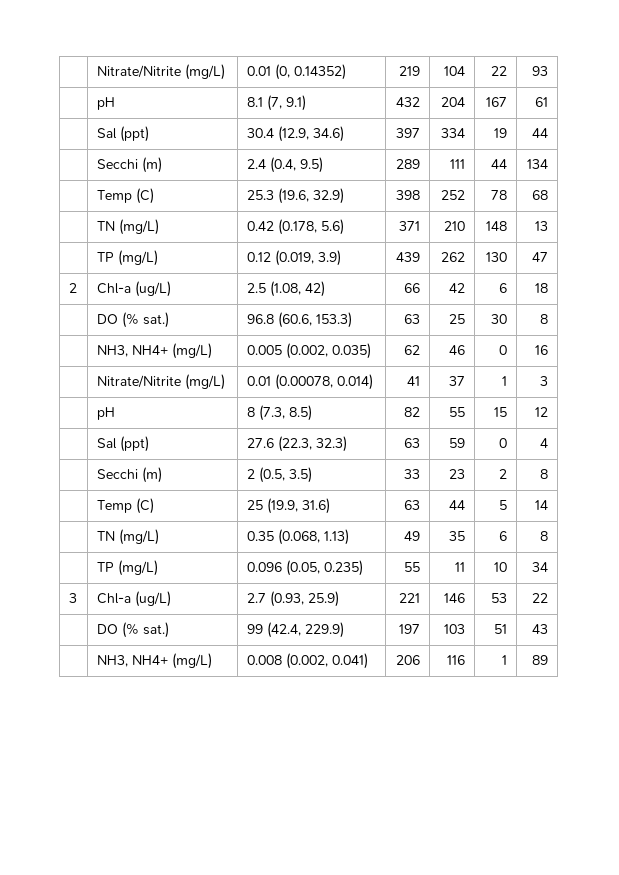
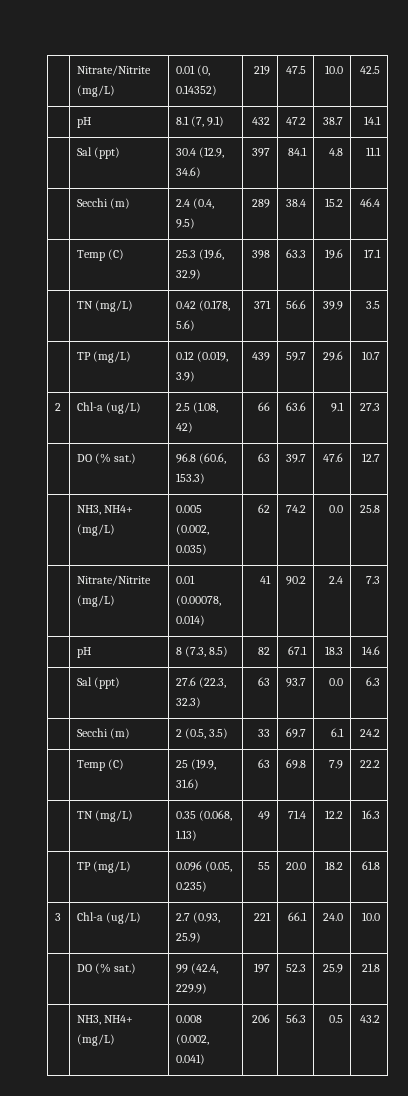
[444,66,466,76] [491,66,508,76] [532,66,549,76] 104 | 22 | 93 -> [286,66,307,74] [325,65,344,74] [360,66,381,74] 47.5 | 10.0 | 42.5
[441,97,466,107] [486,97,508,107] [535,97,549,107] 204 | 167 | 61 -> [286,117,307,125] [323,117,344,125] [364,116,382,125] 47.2 | 38.7 | 14.1
[441,128,466,138] [494,128,508,138] [532,128,549,138] 334 | 19 | 44 -> [288,147,308,156] [329,148,344,156] [366,147,382,156] 84.1 | 4.8 | 11.1
[450,159,466,169] [491,159,508,169] [527,159,549,169] 111 | 44 | 134 -> [286,199,307,207] [325,198,344,207] [360,198,381,207] 38.4 | 15.2 | 46.4
[441,190,466,200] [491,190,508,200] [532,190,549,200] 252 | 78 | 68 -> [286,249,307,258] [325,249,344,259] [364,249,382,258] 63.3 | 19.6 | 17.1
[444,221,466,231] [486,221,508,231] [535,221,549,231] 210 | 148 | 13 -> [286,300,307,309] [323,301,344,310] [366,301,381,309] 56.6 | 39.9 | 3.5
[441,252,466,262] [486,252,508,262] [532,252,549,262] 262 | 130 | 47 -> [286,352,307,361] [323,351,344,361] [362,351,381,360] 59.7 | 29.6 | 10.7
[449,283,466,293] [499,283,508,293] [535,283,549,293] 42 | 6 | 18 -> [286,402,307,411] [331,402,345,412] [360,403,381,411] 63.6 | 9.1 | 27.3
[449,314,466,324] [491,314,508,324] [540,314,549,324] 25 | 30 | 8 -> [286,454,307,463] [323,453,344,462] [362,453,381,462] 39.7 | 47.6 | 12.7
[449,345,466,355] [499,345,508,355] [535,345,549,355] 46 | 0 | 16 -> [286,505,307,513] [329,505,344,513] [360,505,381,513] 74.2 | 0.0 | 25.8
[449,376,466,386] [502,376,508,386] [540,376,549,386] 37 | 1 | 3 -> [286,576,307,585] [329,576,344,584] [366,576,381,584] 90.2 | 2.4 | 7.3
[449,407,466,417] [494,407,508,417] [535,407,549,417] 55 | 15 | 12 -> [288,646,308,655] [325,646,344,655] [362,646,381,655] 67.1 | 18.3 | 14.6
[449,438,466,448] [499,438,508,448] [540,438,549,448] 59 | 0 | 4 -> [286,678,307,687] [329,678,344,686] [366,677,381,686] 93.7 | 0.0 | 6.3
[449,469,466,479] [499,469,508,479] [540,469,549,479] 23 | 2 | 8 -> [286,728,307,738] [331,728,345,737] [360,729,381,737] 69.7 | 6.1 | 24.2
[449,500,466,510] [499,500,508,510] [535,500,549,510] 44 | 5 | 14 -> [286,759,307,769] [329,760,344,769] [360,760,381,768] 69.8 | 7.9 | 22.2
[449,531,466,541] [499,531,508,541] [540,531,549,541] 35 | 6 | 8 -> [288,810,307,819] [325,810,344,819] [362,810,381,819] 71.4 | 12.2 | 16.3
[455,562,466,572] [494,562,508,572] [532,562,549,572] 11 | 10 | 34 -> [286,862,307,870] [325,861,344,870] [362,861,381,870] 20.0 | 18.2 | 61.8
[444,593,466,603] [491,593,508,603] [532,593,549,603] 146 | 53 | 22 -> [288,912,308,921] [323,913,344,921] [362,912,381,921] 66.1 | 24.0 | 10.0
[444,624,466,634] [494,624,508,634] [532,624,549,634] 103 | 51 | 43 -> [286,964,307,972] [323,964,344,973] [362,963,381,972] 52.3 | 25.9 | 21.8
[447,655,466,665] [502,655,508,665] [532,655,549,665] 116 | 1 | 89 -> [286,1014,307,1023] [329,1015,344,1023] [360,1015,381,1023] 56.3 | 0.5 | 43.2

